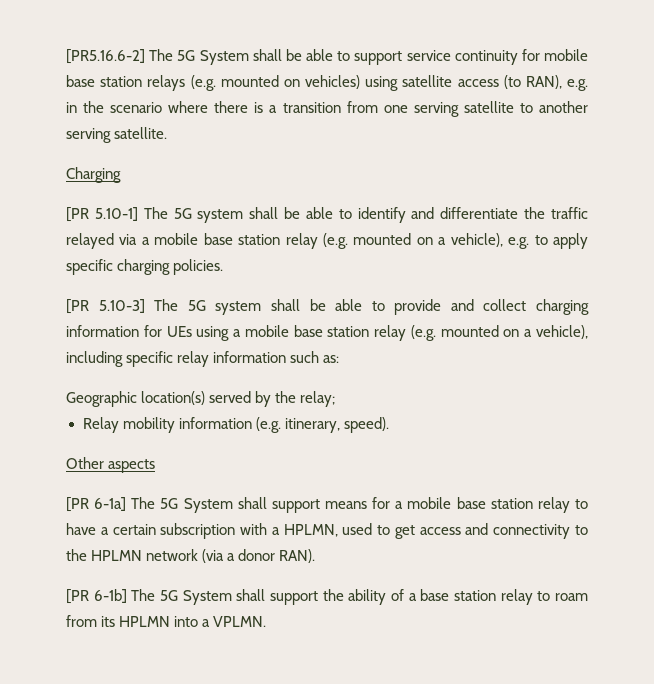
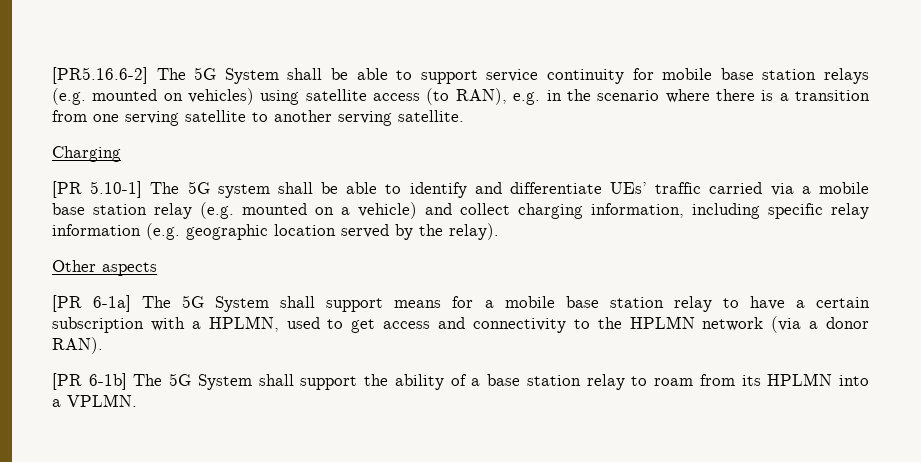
[524,207,589,219] [66,233,114,249] the traffic relayed -> [610,182,763,194] UEs’ traffic carried
[450,233,589,249] [66,259,224,275] [66,299,589,315] [66,325,588,341] [66,351,340,367] [66,391,336,407] [82,417,389,433] vehicle), e.g. to apply specific charging policies. // [PR 5.10-3] The 5G system shall be able to provide and collect charging information for UEs using a mobile base station relay (e.g. mounted on a vehicle), including specific relay information such as: // Geographic location(s) served by the relay; // Relay mobility information (e.g. itinerary, speed). -> [358,202,869,219] [52,223,499,240] vehicle) and collect charging information, including specific relay information (e.g. geographic location served by the relay).

